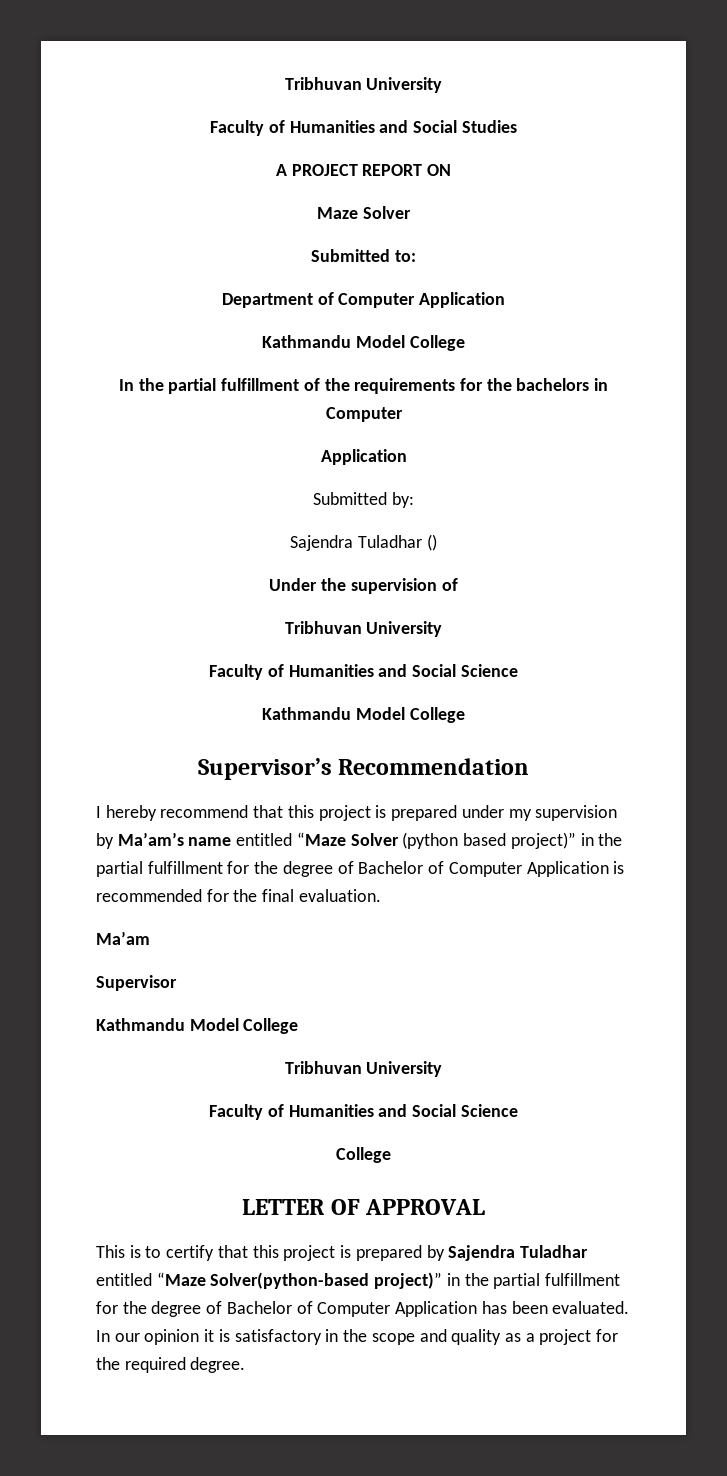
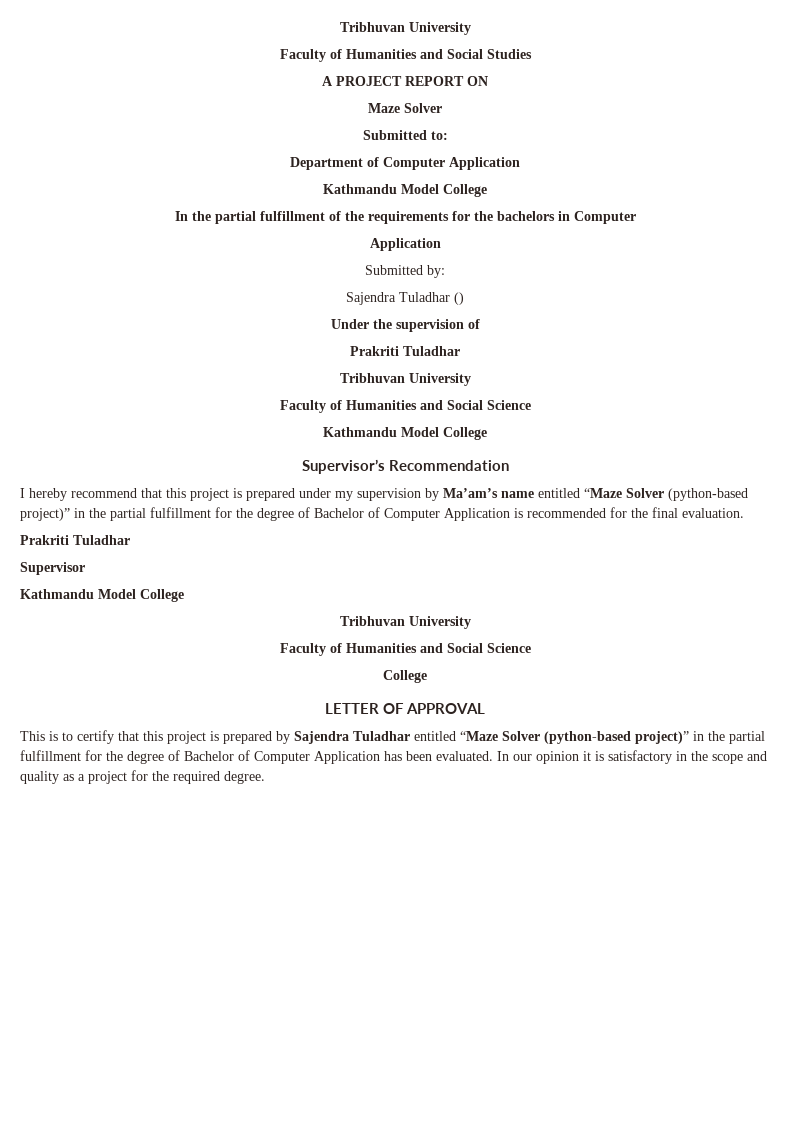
(458, 584) none -> [350,346,460,356] // Prakriti Tuladhar
[402,832,507,849] (python based -> [668,488,748,501] (python-based
[96,931,150,945] Ma’am -> [20,535,130,545] Prakriti Tuladhar
[210,1272,370,1289] Solver(python-based -> [502,731,631,744] Solver (python-based

